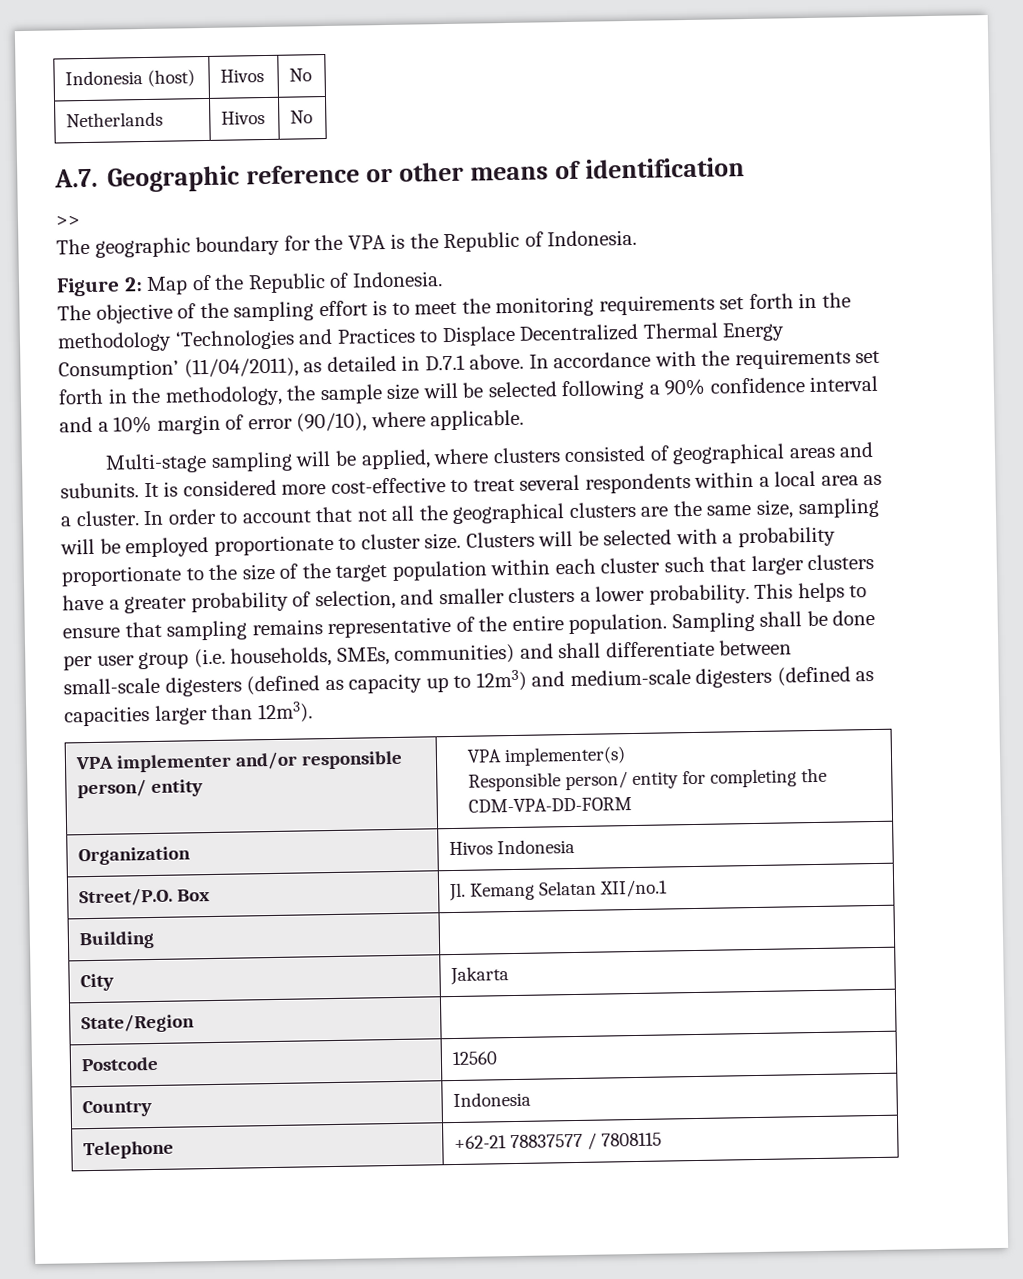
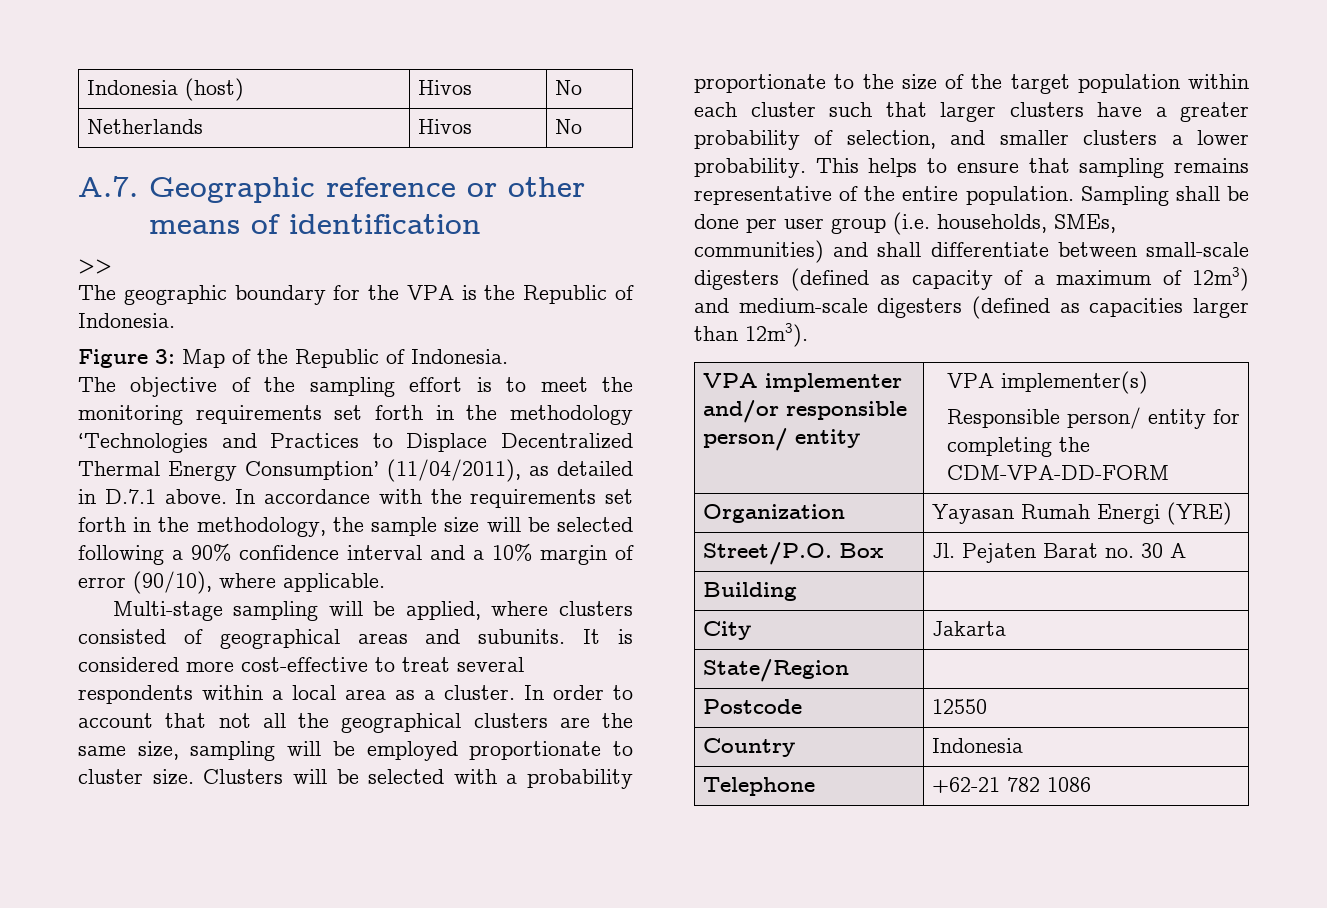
[123,277,143,292] 2: -> [155,349,175,364] 3:
[425,675,472,693] up to -> [1004,270,1182,285] of a maximum of
[449,838,576,856] Hivos Indonesia -> [931,502,1232,525] Yayasan Rumah Energi (YRE)
[470,879,669,901] Kemang Selatan XII/no.1 -> [961,543,1186,563] Pejaten Barat no. 30 A
[452,1051,499,1066] 12560 -> [931,699,987,714] 12550
[510,1132,663,1150] 78837577 / 7808115 -> [1006,777,1091,792] 782 1086

